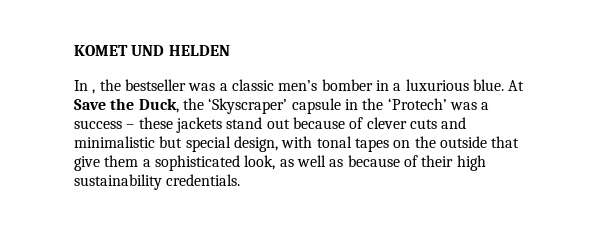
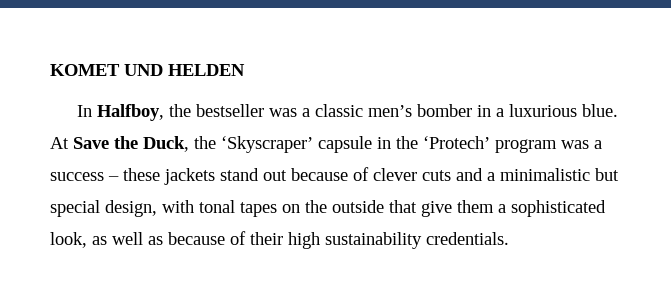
[92,89,96,94] , -> [97,104,165,121] Halfboy,
(447, 104) none -> [495,139,557,153] program
(467, 123) none -> [487,172,495,181] a

